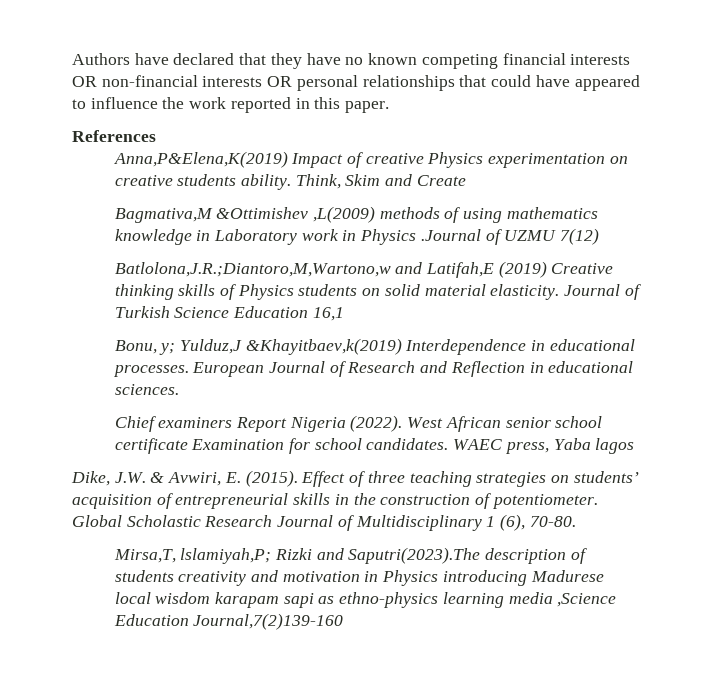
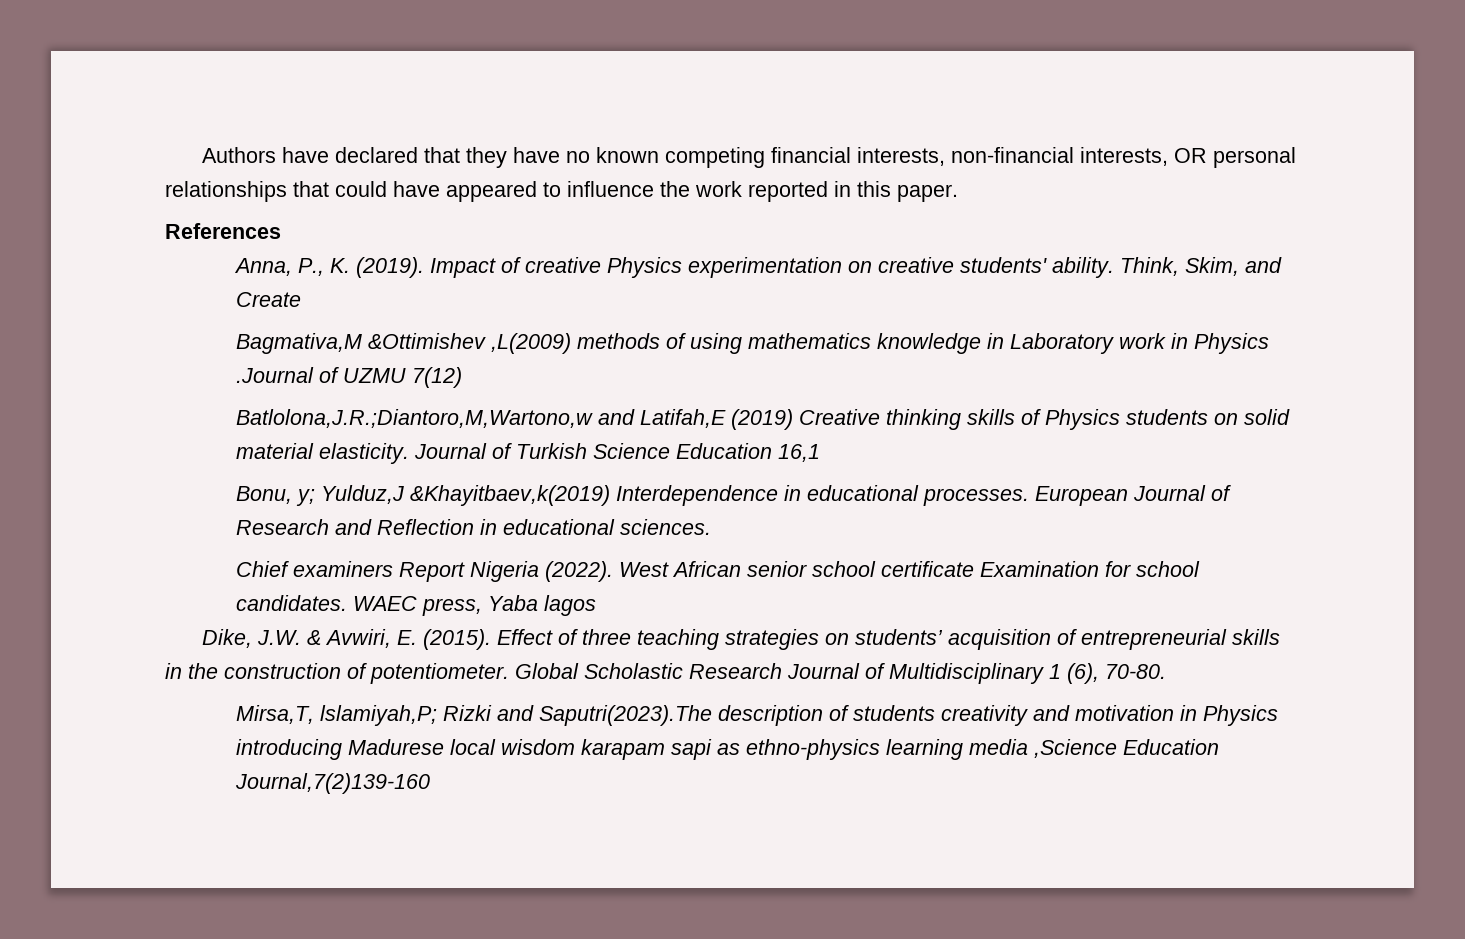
[570,54,631,65] [72,75,263,87] interests OR non-financial interests -> [857,147,1169,166] interests, non-financial interests,
[113,151,288,168] Anna,P&Elena,K(2019) -> [234,257,425,278] Anna, P., K. (2019).
[177,174,237,186] students -> [960,257,1048,273] students'
[345,174,381,186] Skim -> [1185,257,1240,276] Skim,

